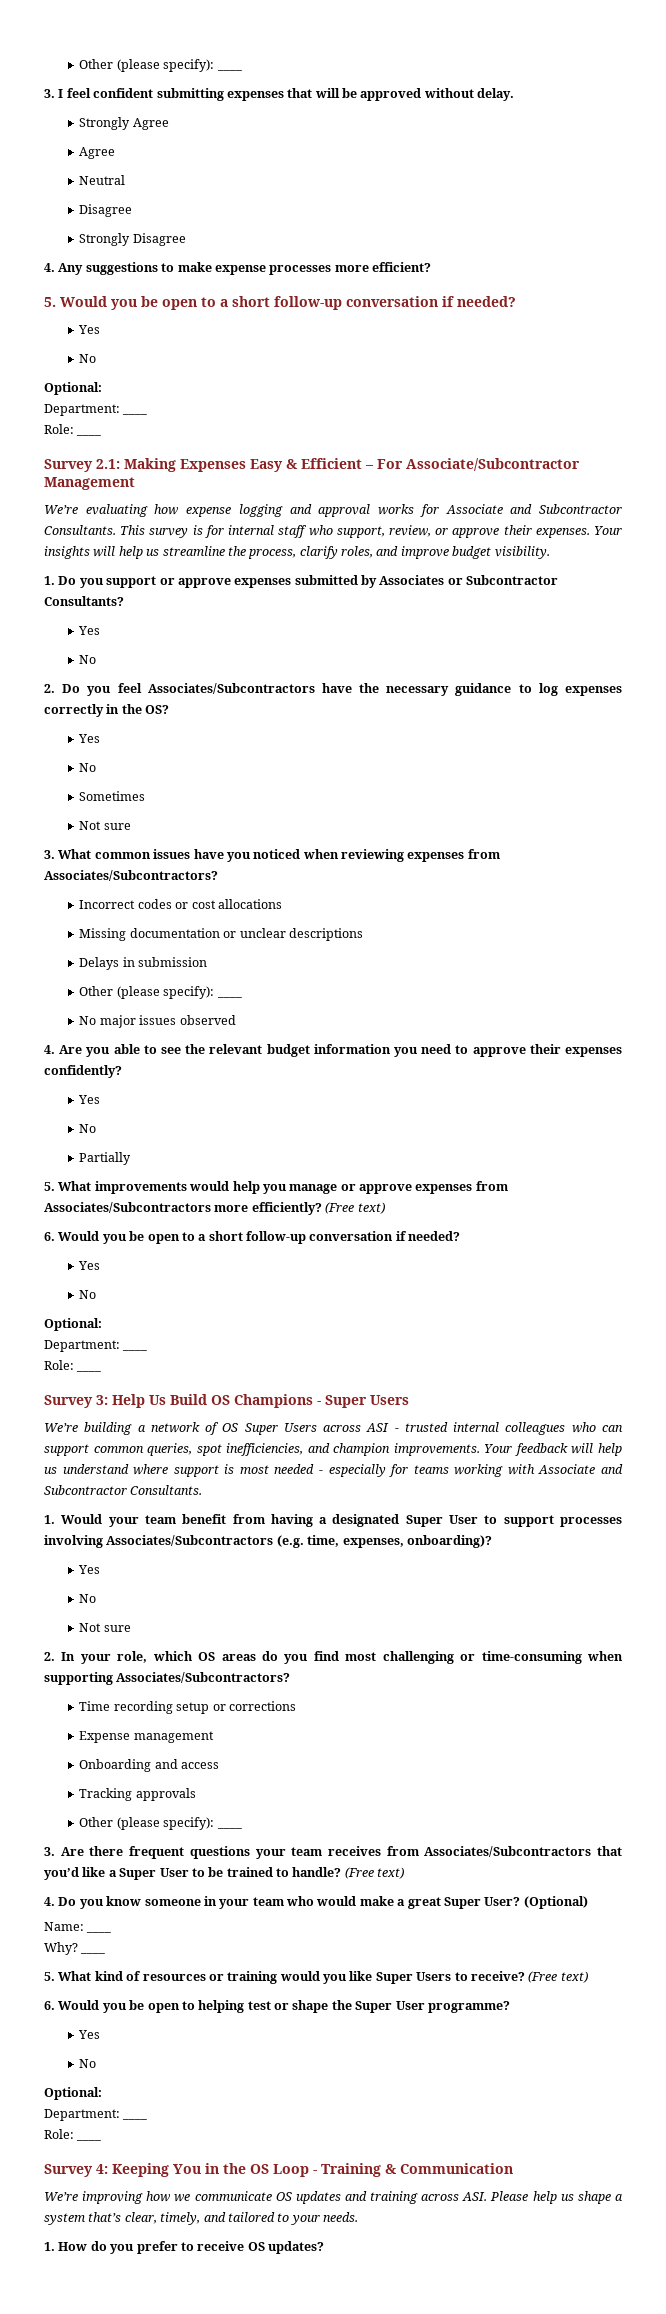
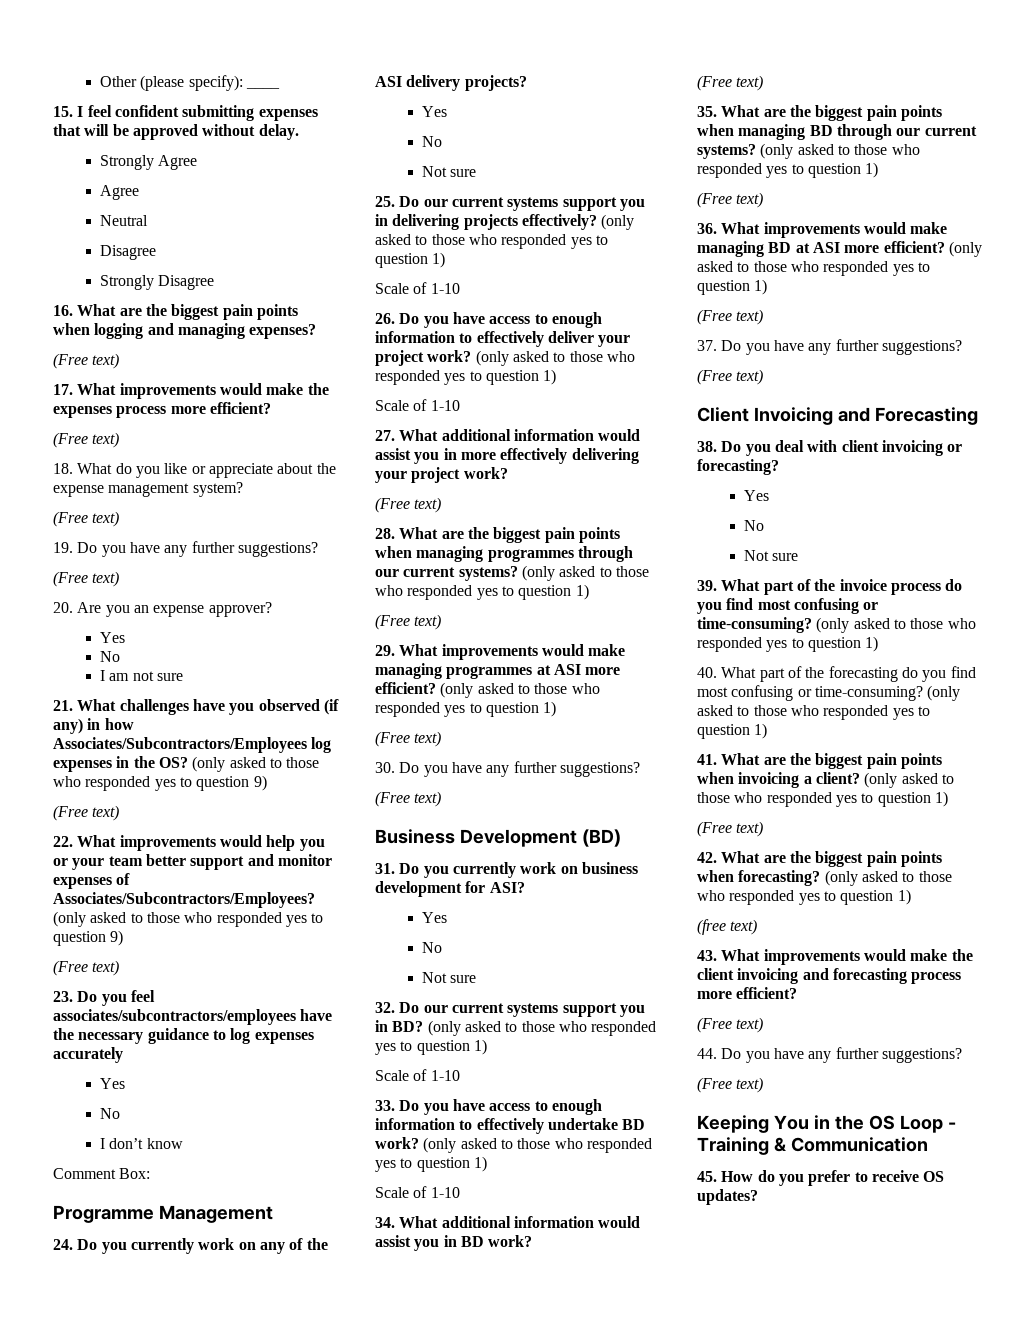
[79,59,242,72] [44,89,55,98] Other (please specify): ____ // 3. -> [100,75,281,91] [53,106,73,117] Other (please specify): ____ // 15.
[44,262,431,275] [44,296,516,310] [78,325,101,334] [79,354,97,363] [44,382,102,395] [44,404,148,416] [44,424,74,434] [76,434,102,436] [44,458,580,472] [44,477,135,490] [44,504,623,517] [44,525,623,538] [44,546,550,559] [44,575,559,588] [44,596,124,606] [78,626,101,635] [79,655,97,664] [44,684,55,693] 4. Any suggestions to make expense processes more efficient? // 5. Would you be open to a short follow-up conversation if needed? // Yes // No // Optional: // Department: ____ // Role: ____ // Survey 2.1: Making Expenses Easy & Efficient – For Associate/Subcontractor Management // We’re evaluating how expense logging and approval works for Associate and Subcontractor Consultants. This survey is for internal staff who support, review, or approve their expenses. Your insights will help us streamline the process, clarify roles, and improve budget visibility. // 1. Do you support or approve expenses submitted by Associates or Subcontractor Consultants? // Yes // No // 2. -> [53,304,298,320] [53,323,317,339] [53,353,120,369] [53,383,329,399] [53,402,271,418] [53,432,120,448] [53,463,336,478] [53,482,243,497] [53,511,120,527] [53,541,318,557] [53,571,120,587] [53,602,272,617] [100,632,126,643] [100,651,121,662] [100,670,184,681] [53,699,339,715] [53,718,134,734] [53,737,332,753] [53,756,320,772] [53,775,267,791] [53,805,120,821] [53,835,325,851] [53,854,332,870] [53,873,131,889] [53,892,315,908] [53,911,324,927] [53,930,124,946] [53,960,120,976] [53,991,73,1002] 16. What are the biggest pain points when logging and managing expenses? // (Free text) // 17. What improvements would make the expenses process more efficient? // (Free text) // 18. What do you like or appreciate about the expense management system? // (Free text) // 19. Do you have any further suggestions? // (Free text) // 20. Are you an expense approver? // Yes // No // I am not sure // 21. What challenges have you observed (if any) in how Associates/Subcontractors/Employees log expenses in the OS? (only asked to those who responded yes to question 9) // (Free text) // 22. What improvements would help you or your team better support and monitor expenses of Associates/Subcontractors/Employees? (only asked to those who responded yes to question 9) // (Free text) // 23.
[147,683,315,694] Associates/Subcontractors -> [53,1009,296,1025] associates/subcontractors/employees
[44,704,170,717] [78,734,101,743] [79,763,97,772] [79,791,146,801] [79,821,131,830] [44,849,500,862] [44,870,218,881] [79,899,282,909] [79,928,363,941] [79,957,208,970] [79,986,242,999] [79,1015,236,1028] [44,1044,622,1057] [44,1065,122,1078] [78,1095,101,1104] [79,1124,97,1133] [79,1152,132,1165] [44,1181,508,1194] [44,1202,385,1215] [44,1231,461,1244] [78,1261,101,1270] [79,1290,97,1299] [44,1318,102,1331] [44,1340,148,1352] [44,1360,74,1370] [76,1370,102,1372] [44,1394,409,1408] [44,1422,623,1435] [44,1443,622,1456] [44,1464,623,1477] [44,1485,203,1495] [44,1514,623,1527] [44,1535,492,1548] [78,1565,101,1574] [79,1594,97,1603] [79,1623,131,1632] [44,1651,624,1664] [44,1672,291,1685] [79,1701,296,1714] [79,1731,214,1743] [79,1759,220,1772] [79,1788,196,1801] [79,1817,242,1830] [44,1846,622,1859] [44,1867,405,1880] [44,1896,588,1909] [44,1922,84,1931] [86,1931,112,1933] [44,1942,106,1955] [44,1971,588,1984] [44,2000,510,2013] [78,2030,101,2039] [79,2059,97,2068] [44,2087,102,2100] [44,2109,148,2121] [44,2129,74,2139] [76,2139,102,2141] [44,2164,108,2177] correctly in the OS? // Yes // No // Sometimes // Not sure // 3. What common issues have you noticed when reviewing expenses from Associates/Subcontractors? // Incorrect codes or cost allocations // Missing documentation or unclear descriptions // Delays in submission // Other (please specify): ____ // No major issues observed // 4. Are you able to see the relevant budget information you need to approve their expenses confidently? // Yes // No // Partially // 5. What improvements would help you manage or approve expenses from Associates/Subcontractors more efficiently? (Free text) // 6. Would you be open to a short follow-up conversation if needed? // Yes // No // Optional: // Department: ____ // Role: ____ // Survey 3: Help Us Build OS Champions - Super Users // We’re building a network of OS Super Users across ASI - trusted internal colleagues who can support common queries, spot inefficiencies, and champion improvements. Your feedback will help us understand where support is most needed - especially for teams working with Associate and Subcontractor Consultants. // 1. Would your team benefit from having a designated Super User to support processes involving Associates/Subcontractors (e.g. time, expenses, onboarding)? // Yes // No // Not sure // 2. In your role, which OS areas do you find most challenging or time-consuming when supporting Associates/Subcontractors? // Time recording setup or corrections // Expense management // Onboarding and access // Tracking approvals // Other (please specify): ____ // 3. Are there frequent questions your team receives from Associates/Subcontractors that you’d like a Super User to be trained to handle? (Free text) // 4. Do you know someone in your team who would make a great Super User? (Optional) // Name: ____ // Why? ____ // 5. What kind of resources or training would you like Super Users to receive? (Free text) // 6. Would you be open to helping test or shape the Super User programme? // Yes // No // Optional: // Department: ____ // Role: ____ // Survey 4: -> [53,1047,123,1063] [100,1078,126,1089] [100,1108,121,1119] [100,1138,183,1149] [53,1168,151,1179] [53,1205,273,1223] [53,1238,328,1254] [375,75,527,91] [422,106,448,117] [422,136,443,147] [422,166,477,177] [375,196,645,211] [375,214,635,230] [375,234,608,249] [375,252,446,268] [375,282,460,294] [375,312,602,328] [375,331,631,347] [375,350,635,366] [375,369,557,385] [375,399,460,411] [375,429,641,441] [375,448,639,464] [375,467,508,483] [375,497,442,513] [375,527,620,543] [375,546,633,562] [375,565,649,581] [375,584,589,600] [375,614,442,630] [375,644,626,660] [375,663,621,679] [375,682,600,698] [375,701,557,717] [375,731,442,747] [375,761,640,777] [375,791,442,807] [375,829,621,847] [375,862,638,878] [375,881,525,897] [422,912,448,923] [422,942,443,953] [422,972,477,983] [375,1002,645,1017] [375,1020,657,1036] [375,1039,487,1055] [375,1069,460,1081] [375,1099,602,1115] [375,1118,646,1134] [375,1137,652,1153] [375,1156,487,1172] [375,1186,460,1198] [375,1216,641,1228] [375,1235,533,1251] [697,75,764,91] [697,105,942,121] [697,124,977,140] [697,143,920,159] [697,162,879,178] [697,192,764,208] [697,222,948,238] [697,241,982,257] [697,261,930,276] [697,279,768,295] [697,309,764,325] [697,339,962,355] [697,369,764,385] [697,407,978,425] [697,440,963,456] [697,459,779,475] [744,490,770,501] [744,520,765,531] [744,550,799,561] [697,579,963,595] [697,598,879,614] [697,617,976,633] [697,636,879,652] [697,666,976,682] [697,685,961,701] [697,705,930,720] [697,723,768,739] [697,753,942,769] [697,772,954,788] [697,791,948,807] [697,821,764,837] [697,851,942,867] [697,870,952,886] [697,889,911,905] [697,919,758,935] [697,949,973,965] [697,968,962,984] [697,987,798,999] [697,1017,764,1033] [697,1047,962,1063] [697,1077,764,1093] accurately // Yes // No // I don’t know // Comment Box: // Programme Management // 24. Do you currently work on any of the ASI delivery projects? // Yes // No // Not sure // 25. Do our current systems support you in delivering projects effectively? (only asked to those who responded yes to question 1) // Scale of 1-10 // 26. Do you have access to enough information to effectively deliver your project work? (only asked to those who responded yes to question 1) // Scale of 1-10 // 27. What additional information would assist you in more effectively delivering your project work? // (Free text) // 28. What are the biggest pain points when managing programmes through our current systems? (only asked to those who responded yes to question 1) // (Free text) // 29. What improvements would make managing programmes at ASI more efficient? (only asked to those who responded yes to question 1) // (Free text) // 30. Do you have any further suggestions? // (Free text) // Business Development (BD) // 31. Do you currently work on business development for ASI? // Yes // No // Not sure // 32. Do our current systems support you in BD? (only asked to those who responded yes to question 1) // Scale of 1-10 // 33. Do you have access to enough information to effectively undertake BD work? (only asked to those who responded yes to question 1) // Scale of 1-10 // 34. What additional information would assist you in BD work? // (Free text) // 35. What are the biggest pain points when managing BD through our current systems? (only asked to those who responded yes to question 1) // (Free text) // 36. What improvements would make managing BD at ASI more efficient? (only asked to those who responded yes to question 1) // (Free text) // 37. Do you have any further suggestions? // (Free text) // Client Invoicing and Forecasting // 38. Do you deal with client invoicing or forecasting? // Yes // No // Not sure // 39. What part of the invoice process do you find most confusing or time-consuming? (only asked to those who responded yes to question 1) // 40. What part of the forecasting do you find most confusing or time-consuming? (only asked to those who responded yes to question 1) // 41. What are the biggest pain points when invoicing a client? (only asked to those who responded yes to question 1) // (Free text) // 42. What are the biggest pain points when forecasting? (only asked to those who responded yes to question 1) // (free text) // 43. What improvements would make the client invoicing and forecasting process more efficient? // (Free text) // 44. Do you have any further suggestions? // (Free text) //
[44,2191,623,2204] [44,2212,358,2225] [44,2242,55,2251] We’re improving how we communicate OS updates and training across ASI. Please help us shape a system that’s clear, timely, and tailored to your needs. // 1. -> [697,1171,717,1182] 45.

